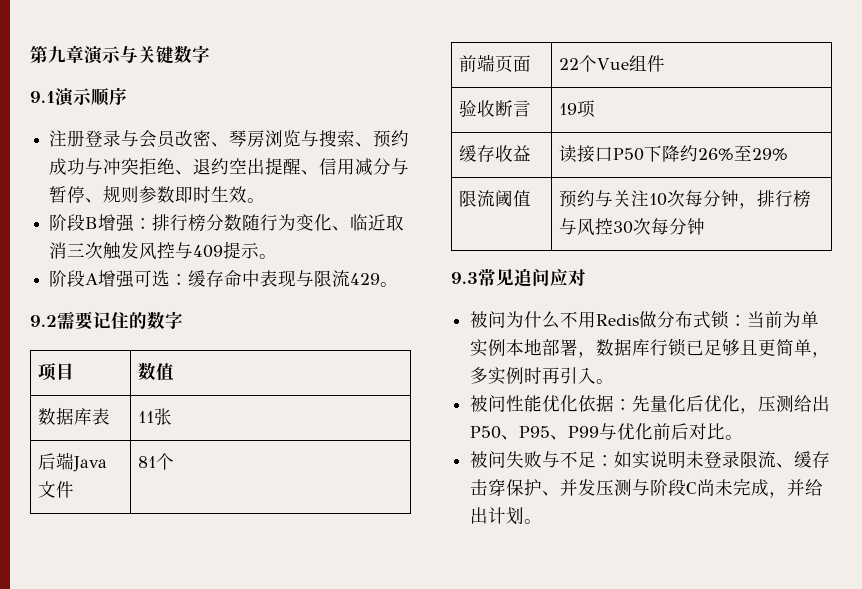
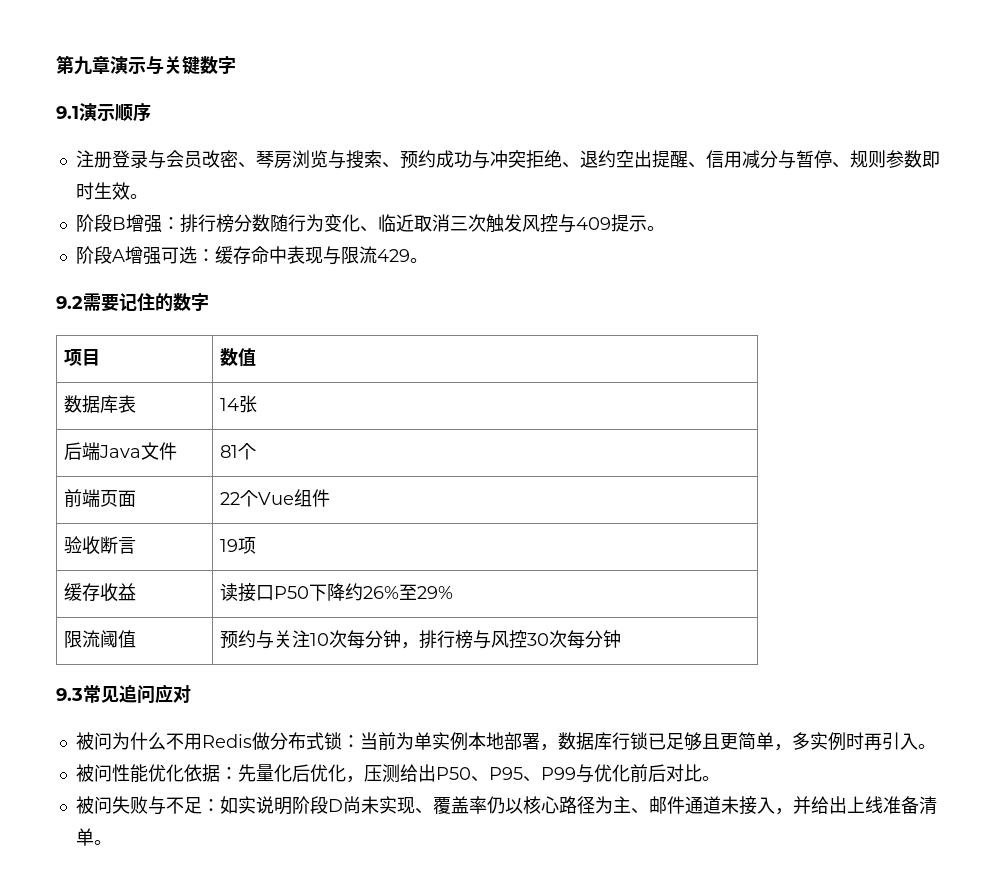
[137,411,154,423] 11 -> [220,398,240,411] 14
[686,451,831,468] [470,478,824,498] [470,507,525,525] 未登录限流、缓存击穿保护、并发压测与阶段C尚未完成，并给出计划 -> [291,796,937,815] [75,828,94,846] 阶段D尚未实现、覆盖率仍以核心路径为主、邮件通道未接入，并给出上线准备清单

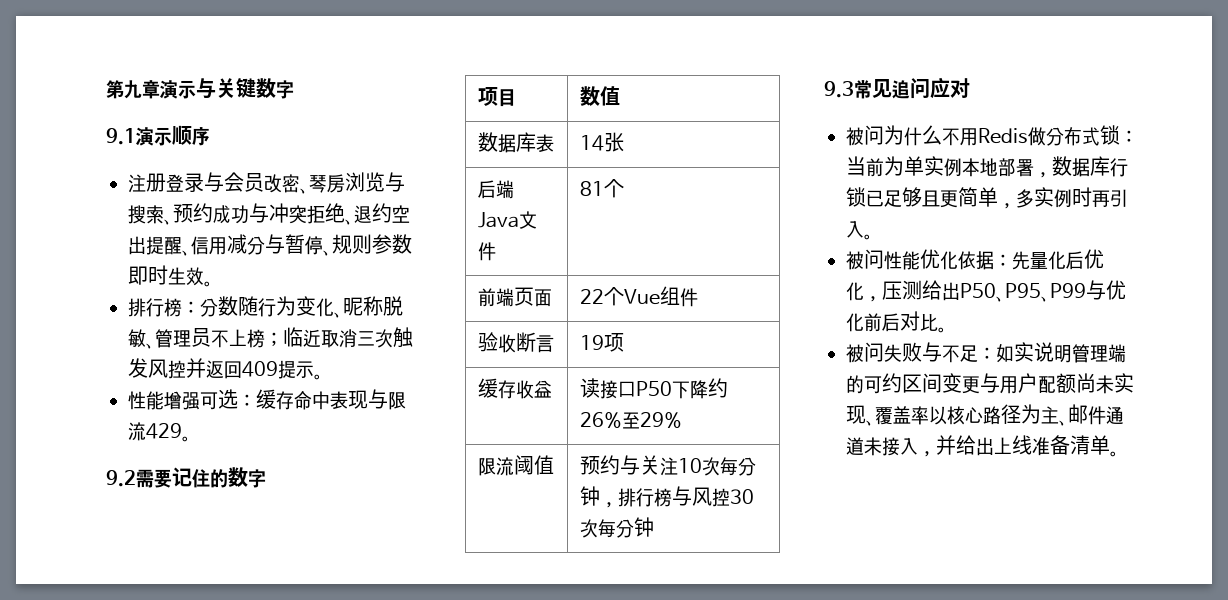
[75,214,378,233] 阶段B增强：排行榜分数随行为变化、 -> [128,296,403,318] [128,328,283,349] 排行榜：分数随行为变化、昵称脱敏、管理员不上榜；
[557,214,576,233] 与 -> [186,358,242,379] 并返回
[75,246,125,264] 阶段A -> [128,391,164,410] 性能
[291,796,343,814] 阶段D -> [1072,344,1126,363] [846,373,1076,394] 管理端的可约区间变更与用户配额
[486,796,505,814] 仍 -> (929, 415) none

